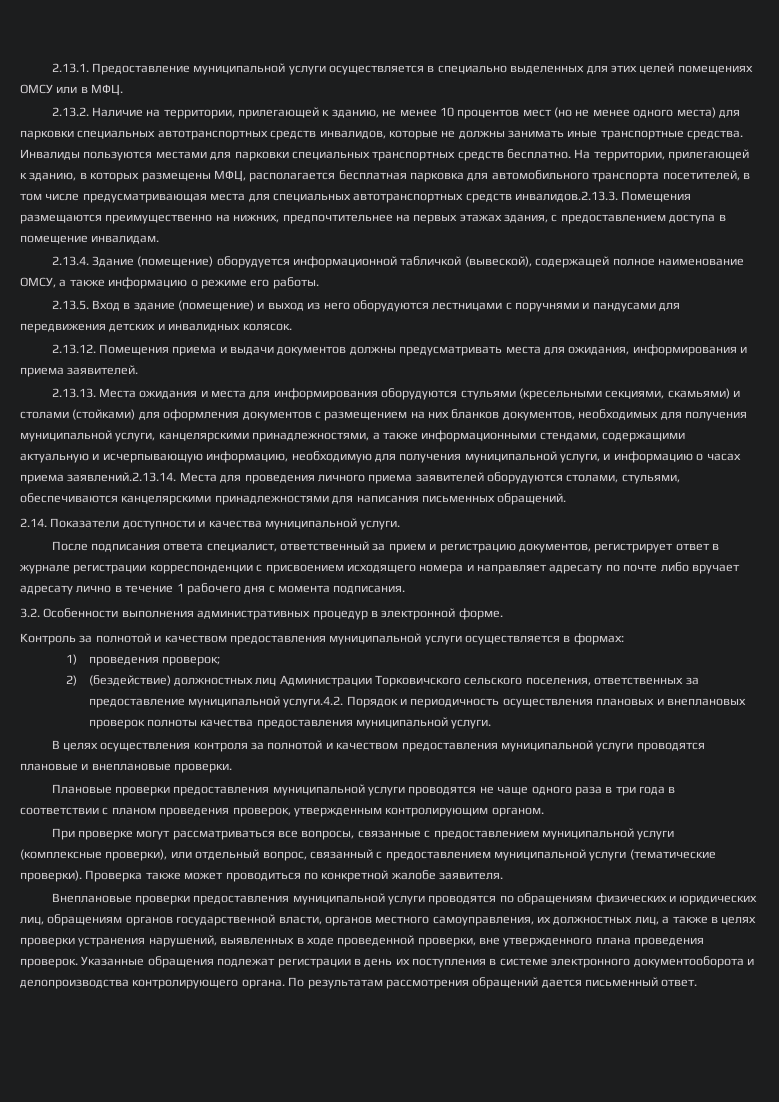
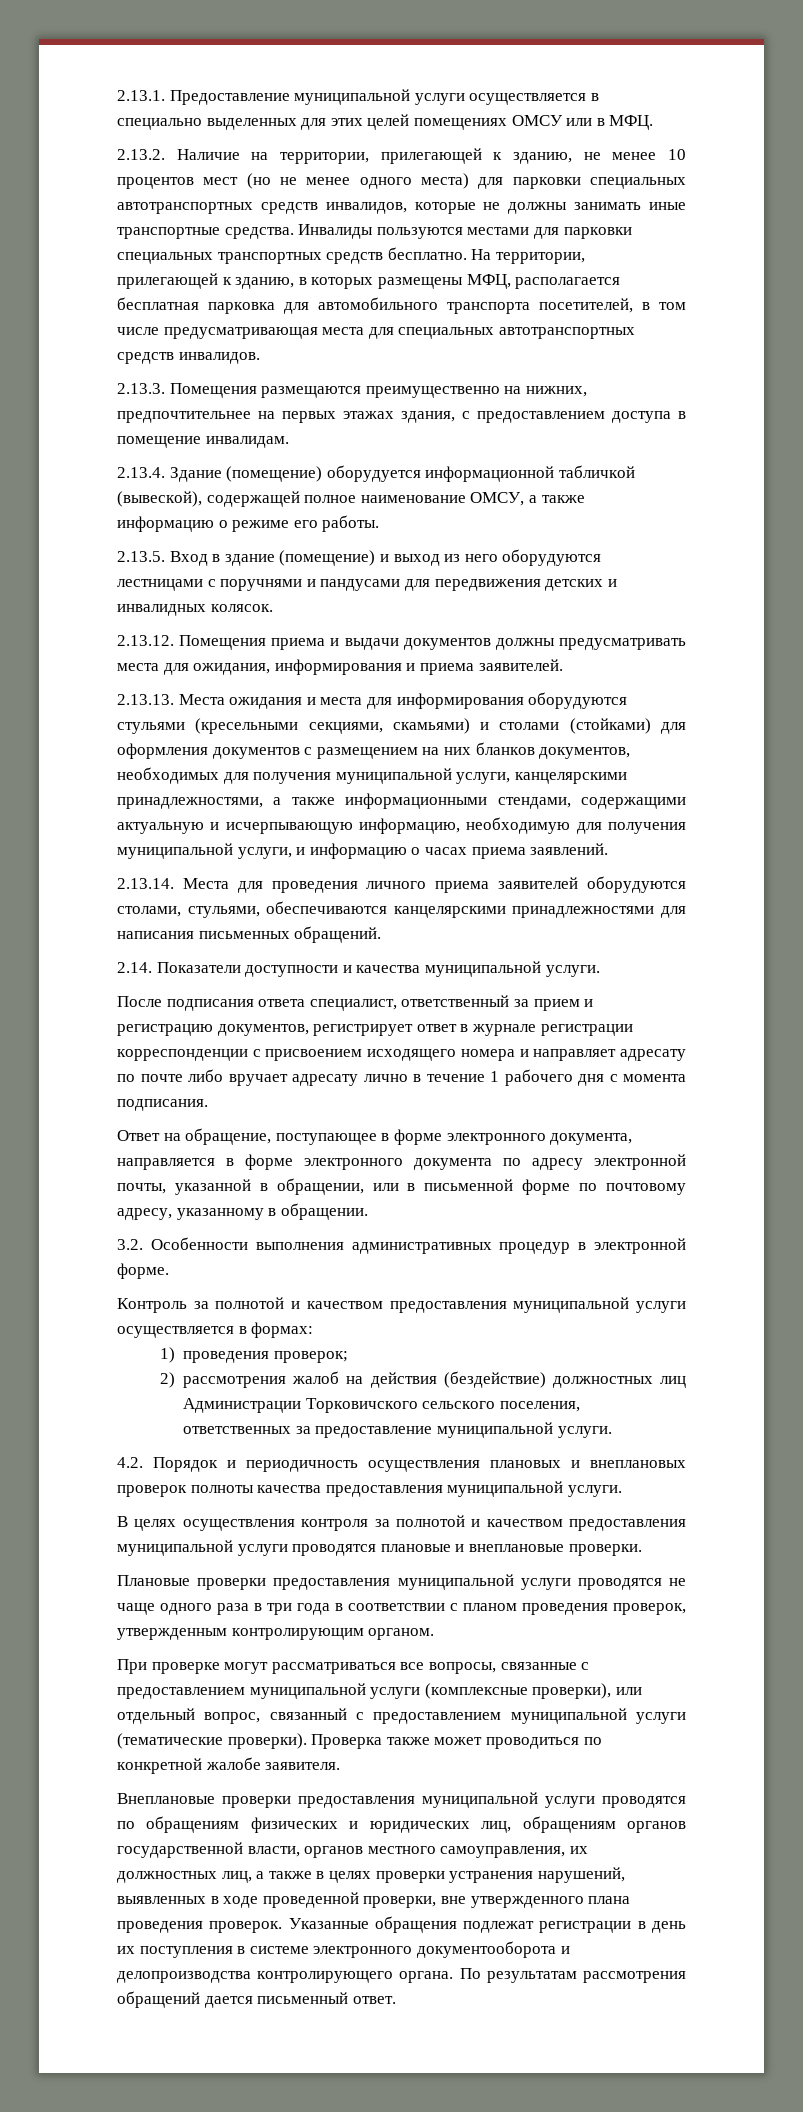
[515,191,618,202] инвалидов.2.13.3. -> [178,352,260,364] [117,383,165,394] инвалидов. // 2.13.3.
[67,472,177,482] заявлений.2.13.14. -> [530,843,609,855] [117,878,174,889] заявлений. // 2.13.14.
(406, 589) none -> [117,1128,633,1145] [117,1154,686,1170] [117,1178,686,1195] [117,1203,368,1220] // Ответ на обращение, поступающее в форме электронного документа, направляется в форме электронного документа по адресу электронной почты, указанной в обращении, или в письменной форме по почтовому адресу, указанному в обращении.
(77, 680) none -> [183,1371,437,1388] рассмотрения жалоб на действия
[283,696,344,708] услуги.4.2. -> [557,1426,612,1438] [117,1457,143,1468] услуги. // 4.2.

